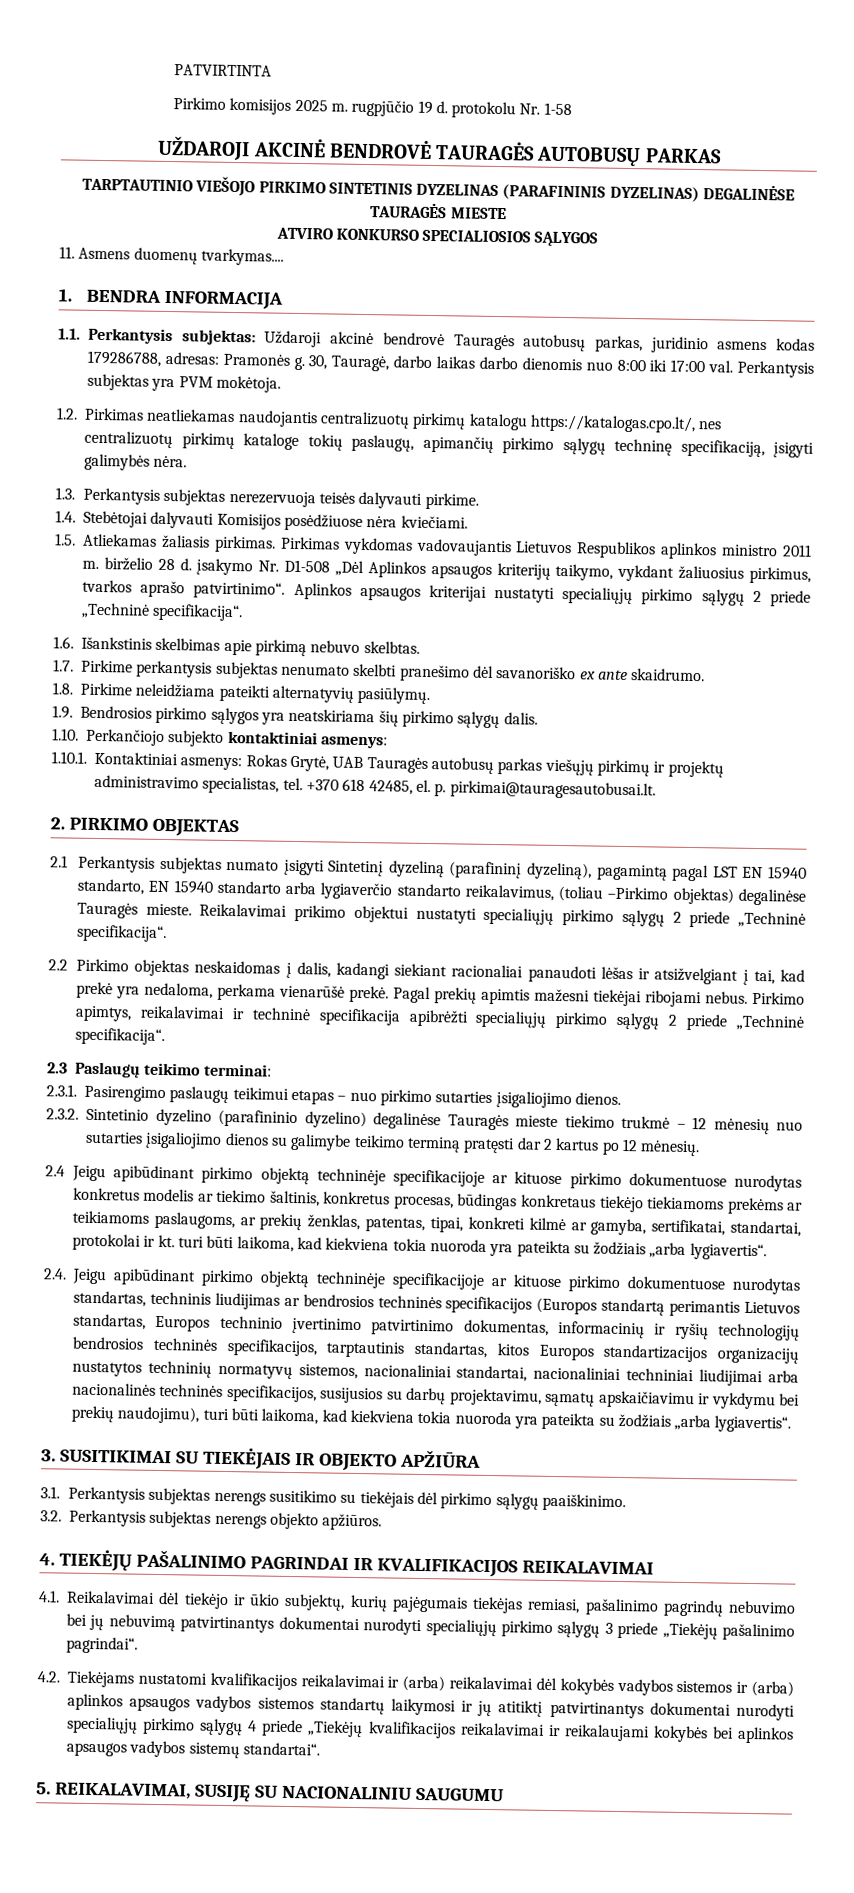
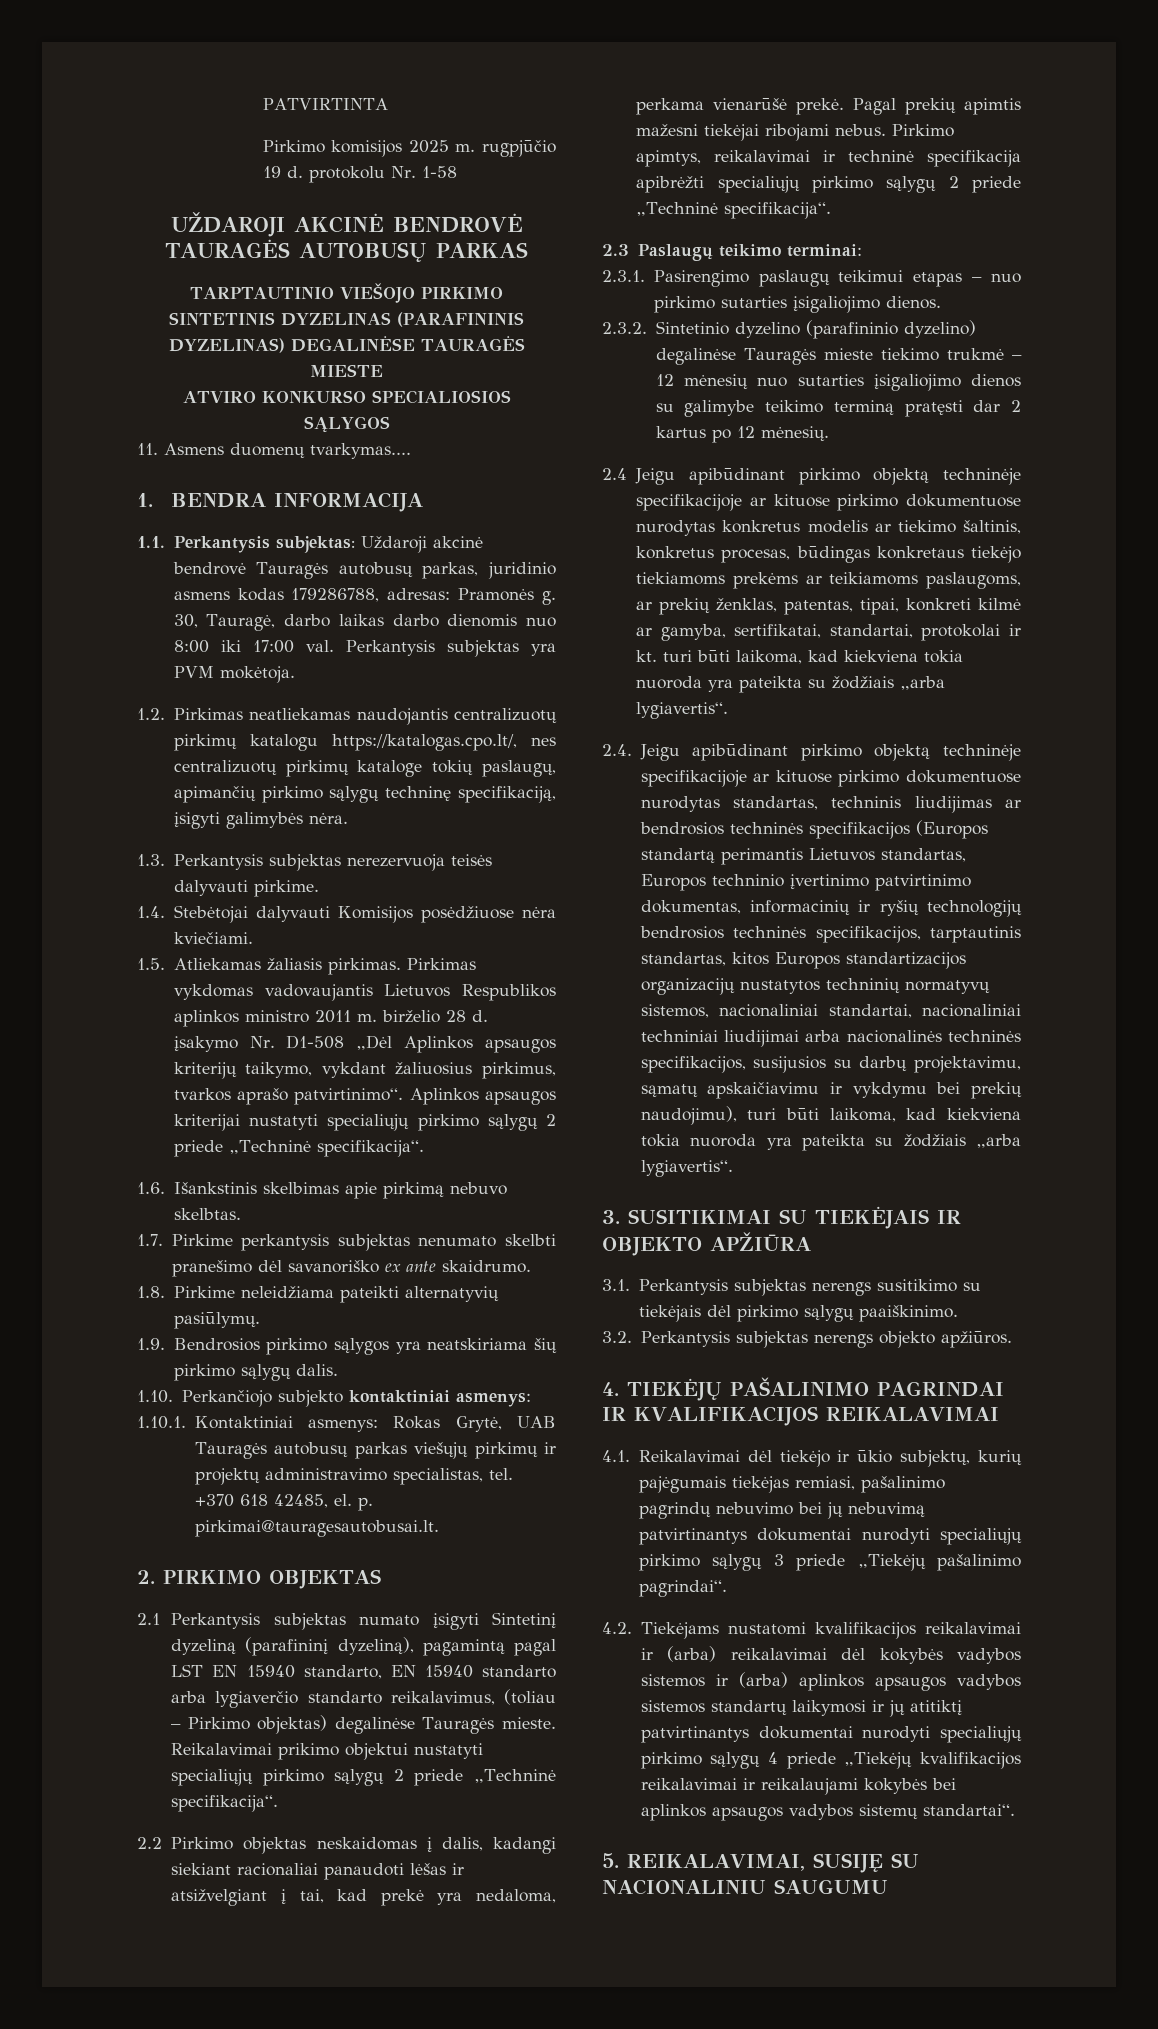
[607,886,669,900] –Pirkimo -> [171,1717,250,1730] – Pirkimo

